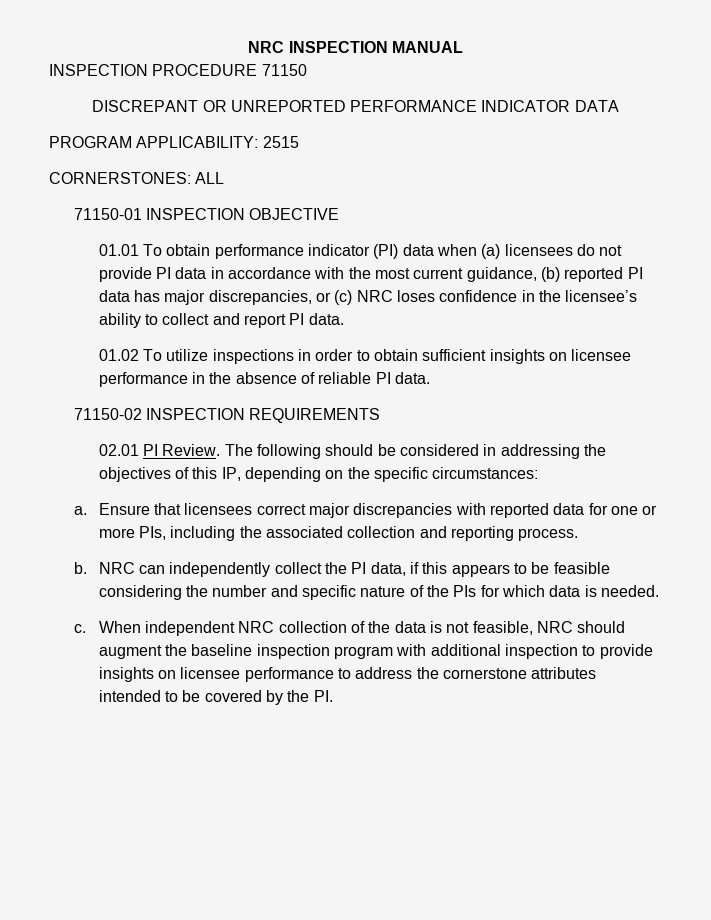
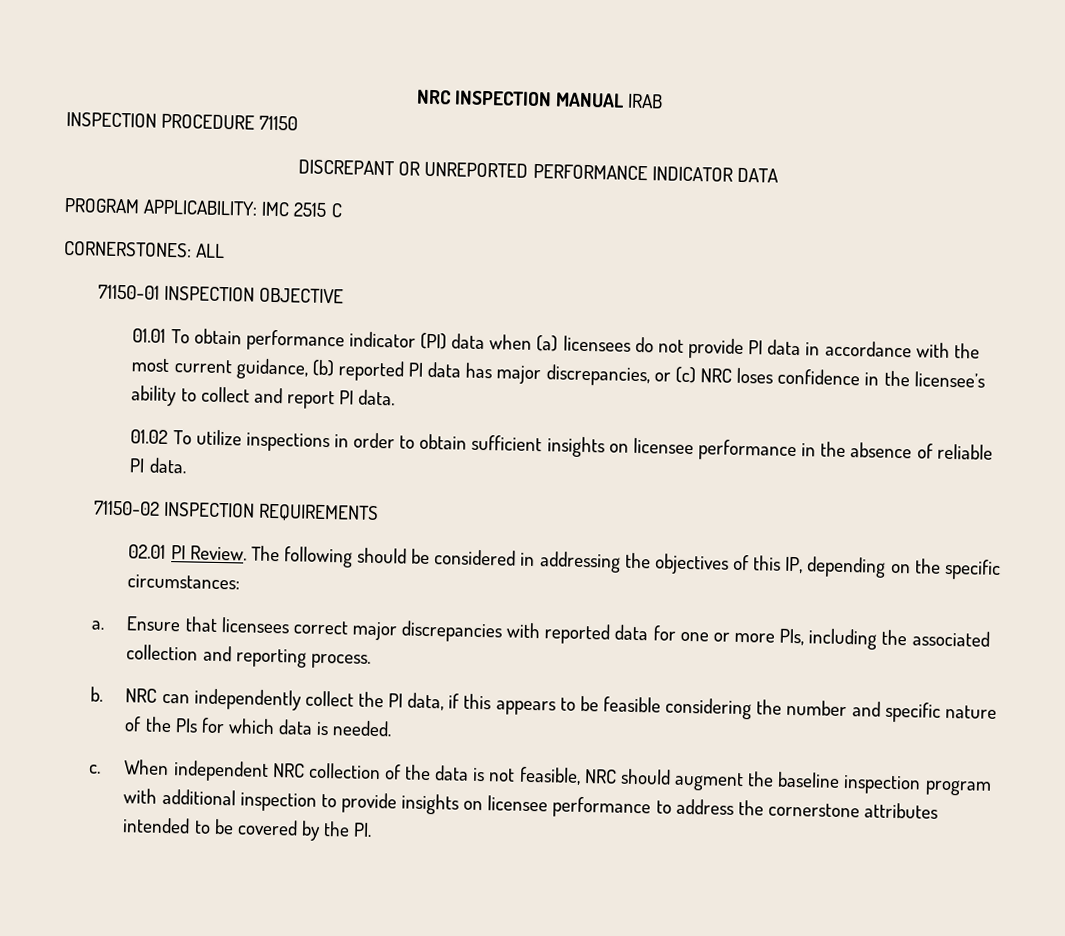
(463, 47) none -> [627,93,664,109] IRAB
(259, 142) none -> [261,201,291,217] IMC
(299, 142) none -> [330,203,343,218] C

